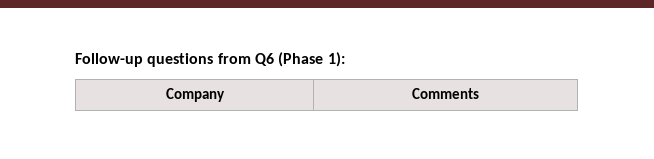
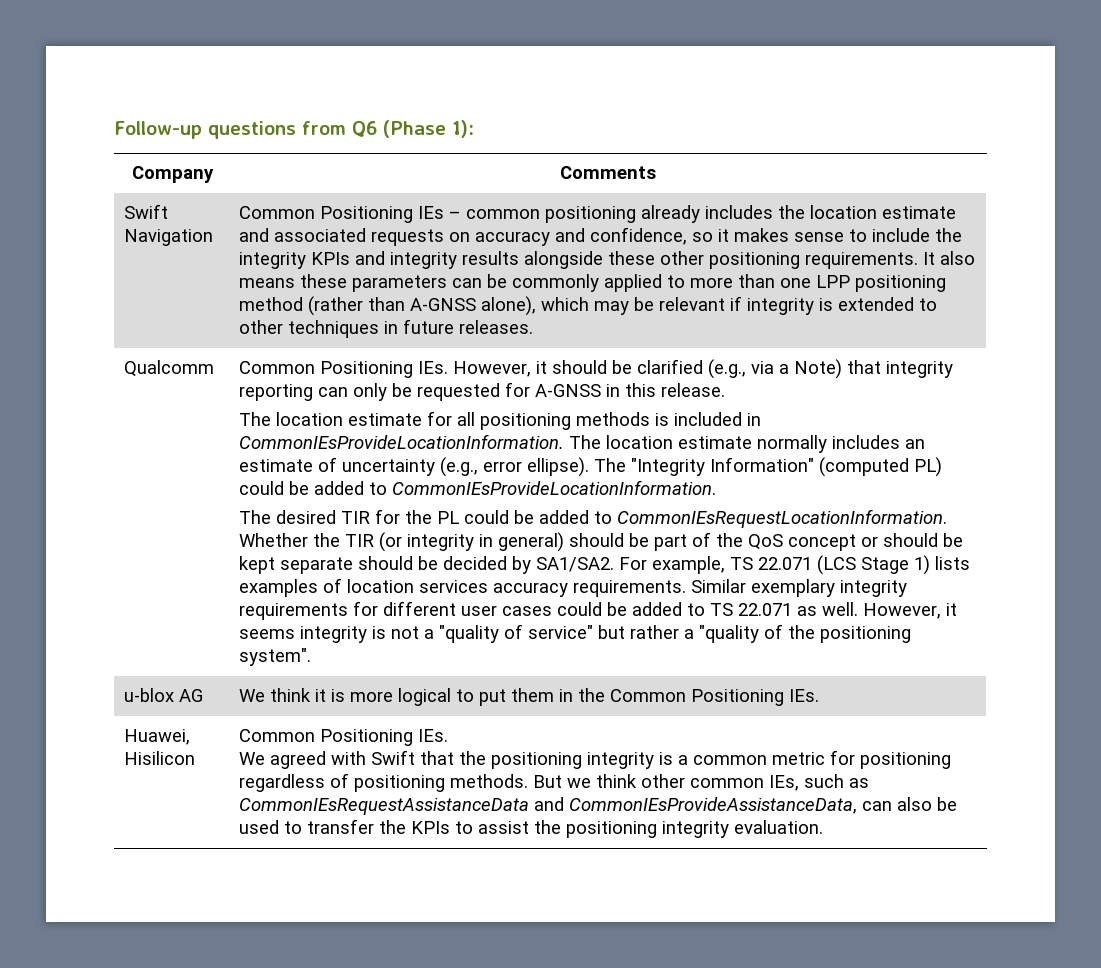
(479, 93) none -> [123,204,168,219] [123,229,213,246] [238,205,956,223] [238,227,962,246] [238,251,975,269] [238,274,946,292] [238,296,937,316] [238,319,533,338] [123,360,214,377] [238,359,953,379] [238,382,725,401] [238,411,761,430] [238,434,925,453] [238,457,942,477] [238,480,716,495] [238,509,947,528] [238,532,963,552] [238,555,970,575] [238,578,907,597] [238,601,957,620] [238,624,911,643] [238,648,311,666] [123,688,203,702] [238,688,819,706] [123,729,190,745] [123,751,195,765] [238,729,448,746] [238,750,951,769] [238,773,869,792] [238,797,957,815] [238,819,823,838] // Swift Navigation | Common Positioning IEs – common positioning already includes the location estimate and associated requests on accuracy and confidence, so it makes sense to include the integrity KPIs and integrity results alongside these other positioning requirements. It also means these parameters can be commonly applied to more than one LPP positioning method (rather than A-GNSS alone), which may be relevant if integrity is extended to other techniques in future releases. // Qualcomm | Common Positioning IEs. However, it should be clarified (e.g., via a Note) that integrity reporting can only be requested for A-GNSS in this release. // The location estimate for all positioning methods is included in CommonIEsProvideLocationInformation. The location estimate normally includes an estimate of uncertainty (e.g., error ellipse). The "Integrity Information" (computed PL) could be added to CommonIEsProvideLocationInformation. // The desired TIR for the PL could be added to CommonIEsRequestLocationInformation. Whether the TIR (or integrity in general) should be part of the QoS concept or should be kept separate should be decided by SA1/SA2. For example, TS 22.071 (LCS Stage 1) lists examples of location services accuracy requirements. Similar exemplary integrity requirements for different user cases could be added to TS 22.071 as well. However, it seems integrity is not a "quality of service" but rather a "quality of the positioning system". // u-blox AG | We think it is more logical to put them in the Common Positioning IEs. // Huawei, Hisilicon | Common Positioning IEs. // We agreed with Swift that the positioning integrity is a common metric for positioning regardless of positioning methods. But we think other common IEs, such as CommonIEsRequestAssistanceData and CommonIEsProvideAssistanceData, can also be used to transfer the KPIs to assist the positioning integrity evaluation.

